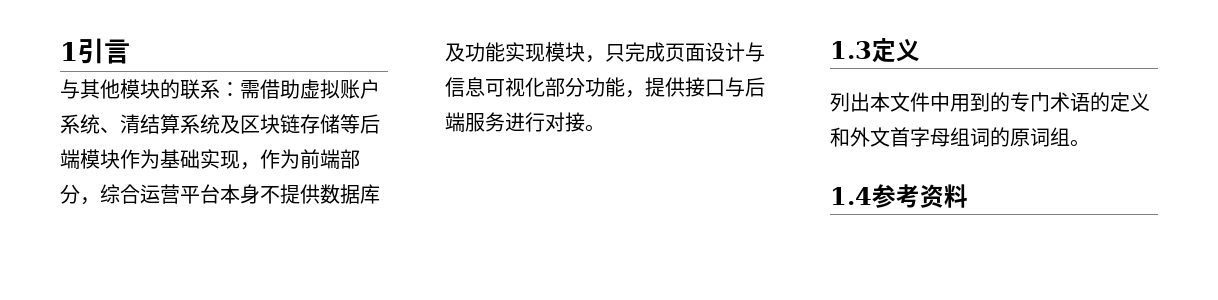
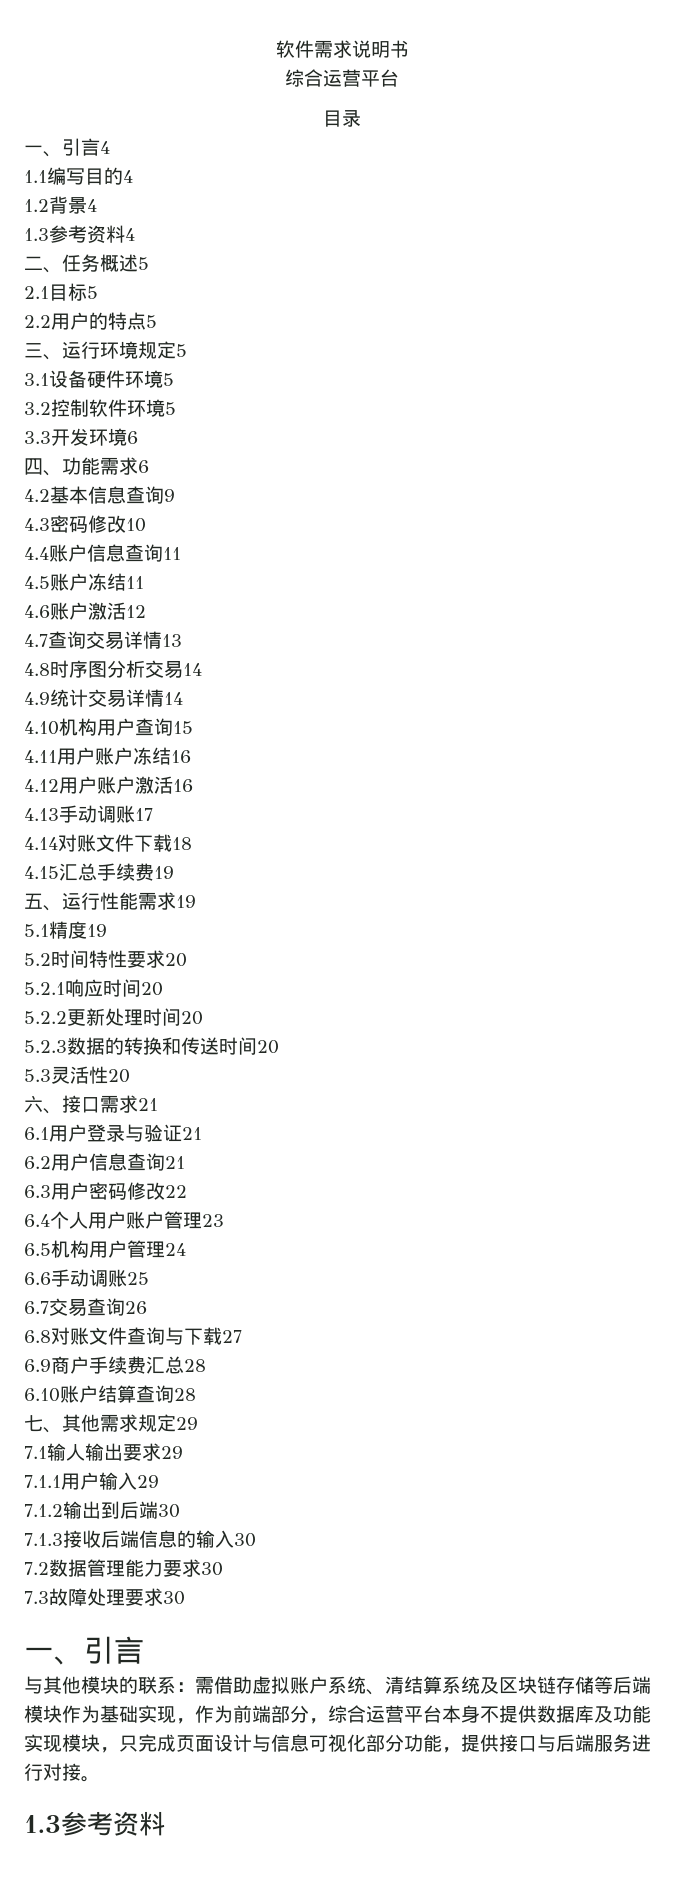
[60,42,78,61] 1 -> [275,40,409,58] [285,69,399,87] [323,110,361,127] [24,138,110,157] [24,167,133,185] [24,196,97,214] [24,225,135,243] [24,254,149,273] [24,283,98,301] [24,312,157,330] [24,341,187,360] [24,370,174,388] [24,399,176,417] [24,428,138,446] [24,457,149,476] [24,486,175,504] [24,515,146,533] [24,544,181,562] [24,573,144,591] [24,602,146,620] [24,631,182,649] [24,660,202,678] [24,689,183,707] [24,718,193,736] [24,747,191,765] [24,776,193,794] [24,805,153,823] [24,834,192,852] [24,863,174,881] [24,892,196,911] [24,921,107,939] [24,950,187,968] [24,979,163,997] [24,1008,203,1026] [24,1037,279,1055] [24,1066,130,1084] [24,1095,158,1114] [24,1124,202,1142] [24,1153,185,1171] [24,1182,187,1200] [24,1211,224,1229] [24,1240,186,1258] [24,1269,149,1287] [24,1298,147,1316] [24,1327,242,1345] [24,1356,206,1374] [24,1385,196,1403] [24,1414,198,1433] [24,1443,183,1461] [24,1472,159,1490] [24,1501,180,1519] [24,1530,256,1548] [24,1559,223,1577] [24,1588,185,1606] [24,1647,84,1665] 软件需求说明书 // 综合运营平台 // 目录 // 一、引言4 // 1.1编写目的4 // 1.2背景4 // 1.3参考资料4 // 二、任务概述5 // 2.1目标5 // 2.2用户的特点5 // 三、运行环境规定5 // 3.1设备硬件环境5 // 3.2控制软件环境5 // 3.3开发环境6 // 四、功能需求6 // 4.2基本信息查询9 // 4.3密码修改10 // 4.4账户信息查询11 // 4.5账户冻结11 // 4.6账户激活12 // 4.7查询交易详情13 // 4.8时序图分析交易14 // 4.9统计交易详情14 // 4.10机构用户查询15 // 4.11用户账户冻结16 // 4.12用户账户激活16 // 4.13手动调账17 // 4.14对账文件下载18 // 4.15汇总手续费19 // 五、运行性能需求19 // 5.1精度19 // 5.2时间特性要求20 // 5.2.1响应时间20 // 5.2.2更新处理时间20 // 5.2.3数据的转换和传送时间20 // 5.3灵活性20 // 六、接口需求21 // 6.1用户登录与验证21 // 6.2用户信息查询21 // 6.3用户密码修改22 // 6.4个人用户账户管理23 // 6.5机构用户管理24 // 6.6手动调账25 // 6.7交易查询26 // 6.8对账文件查询与下载27 // 6.9商户手续费汇总28 // 6.10账户结算查询28 // 七、其他需求规定29 // 7.1输人输出要求29 // 7.1.1用户输入29 // 7.1.2输出到后端30 // 7.1.3接收后端信息的输入30 // 7.2数据管理能力要求30 // 7.3故障处理要求30 // 一、
[872,38,920,63] [830,92,1150,112] [830,127,1090,147] [830,187,872,205] 定义 // 列出本文件中用到的专门术语的定义和外文首字母组词的原词组。 // 1.4 -> (61, 1824) none

